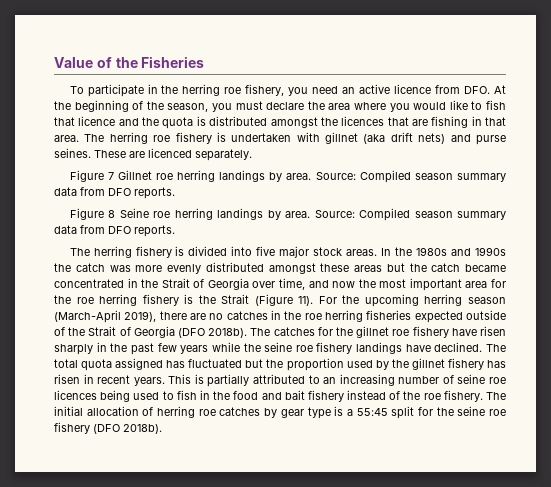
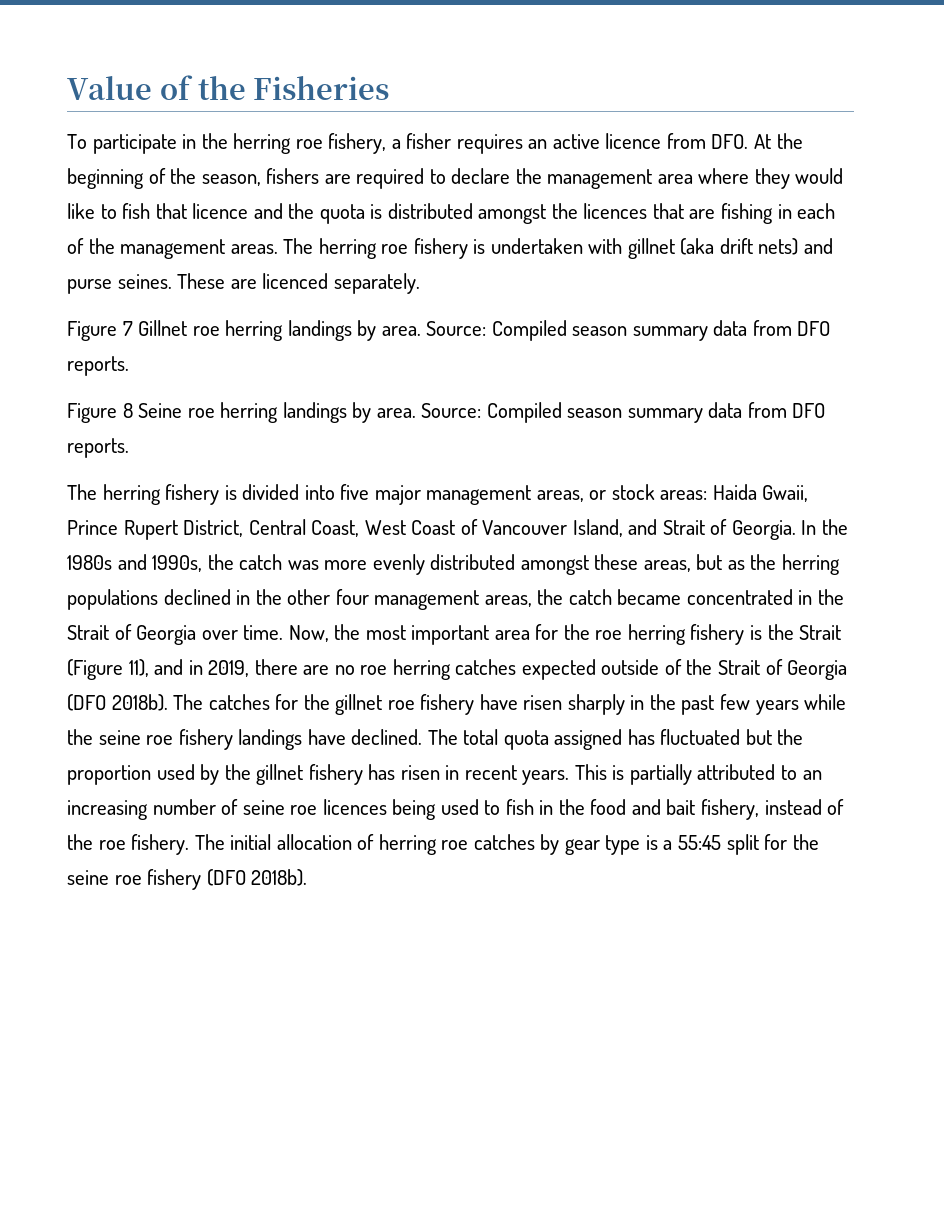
[288,86,339,96] you need -> [391,133,523,154] a fisher requires
[211,101,263,112] you must -> [266,168,446,189] fishers are required to
(325, 105) none -> [547,169,653,189] management
[389,103,410,112] you -> [754,168,790,189] they
[484,117,506,126] [54,135,79,142] that area. -> [797,203,836,219] [67,238,278,259] each of the management areas.
[313,247,378,256] stock areas. -> [426,484,809,505] [67,519,796,540] management areas, or stock areas: Haida Gwaii, Prince Rupert District, Central Coast, West Coast of Vancouver Island, and Strait of Georgia.
[474,247,506,256] 1990s -> [152,555,203,572] 1990s,
[354,263,405,272] areas but -> [643,554,841,575] [67,589,532,610] areas, but as the herring populations declined in the other four management areas,
[279,278,356,290] time, and now -> [243,625,329,642] time. Now,
[298,294,507,307] [54,310,412,323] 11). For the upcoming herring season (March-April 2019), there are no catches in the roe herring fisheries -> [128,659,517,680] 11), and in 2019, there are no roe herring catches
[307,390,344,402] fishery -> [701,799,760,820] fishery,

